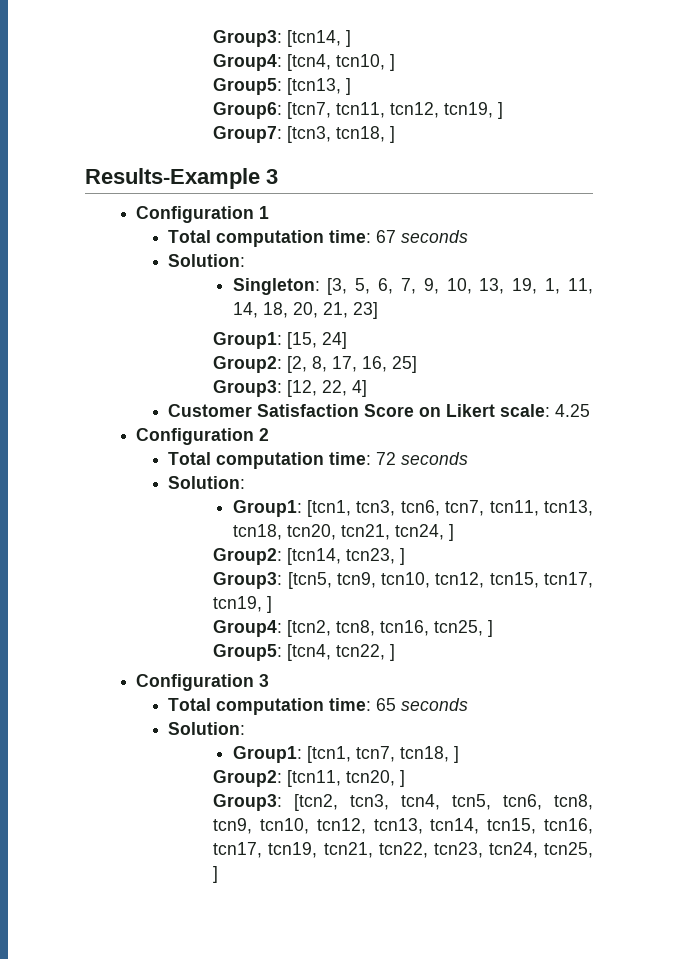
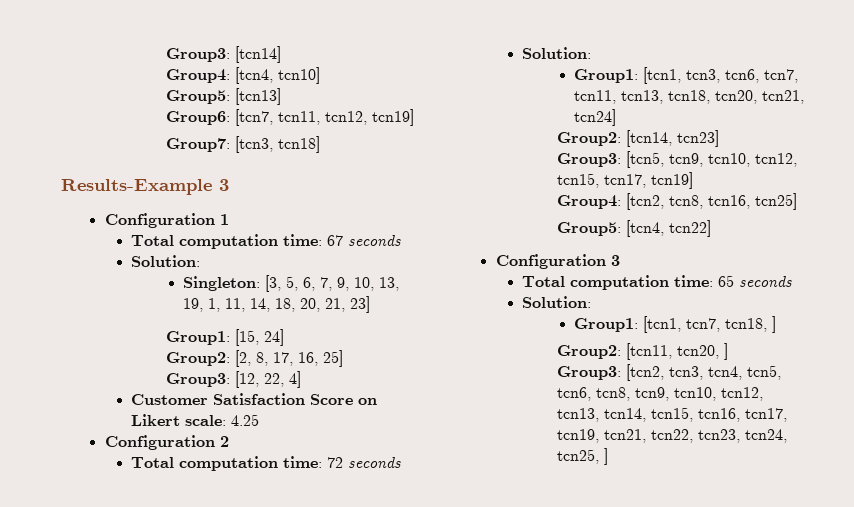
[213,30,352,47] Group3: [tcn14, ] -> [165,46,281,63] Group3: [tcn14]
[336,54,396,71] [213,78,352,95] tcn10, ] // Group5: [tcn13, ] -> [277,67,320,84] [165,88,281,105] tcn10] // Group5: [tcn13]
[444,102,504,119] tcn19, ] -> [371,109,414,126] tcn19]
[336,126,396,143] tcn18, ] -> [277,136,320,153] tcn18]
[394,524,454,541] tcn24, ] -> [574,109,617,126] tcn24]
[346,548,406,565] tcn23, ] -> [676,130,719,147] tcn23]
[213,596,273,613] tcn19, ] -> [650,172,693,189] tcn19]
[434,620,494,637] tcn25, ] -> [754,193,797,210] tcn25]
[336,644,396,661] tcn22, ] -> [668,220,711,237] tcn22]

